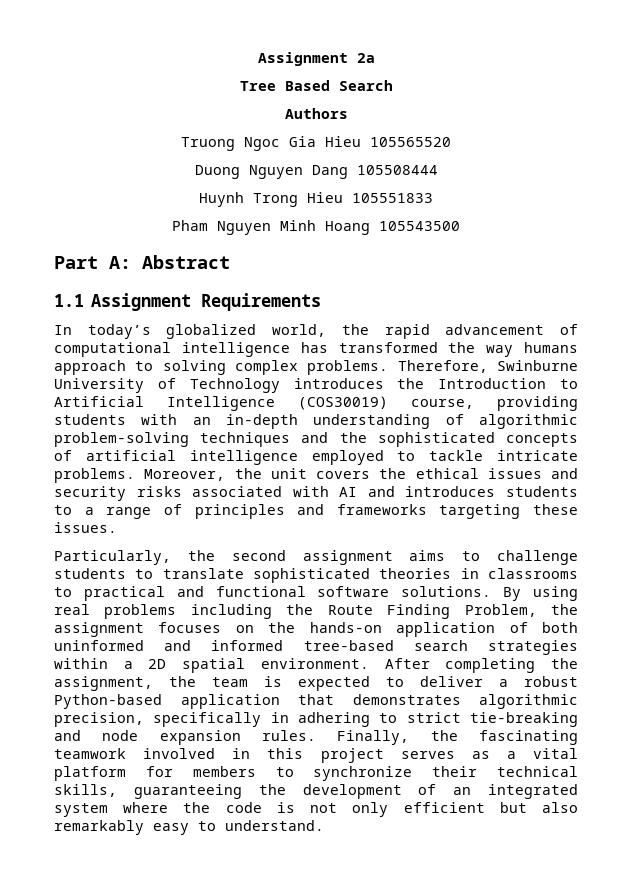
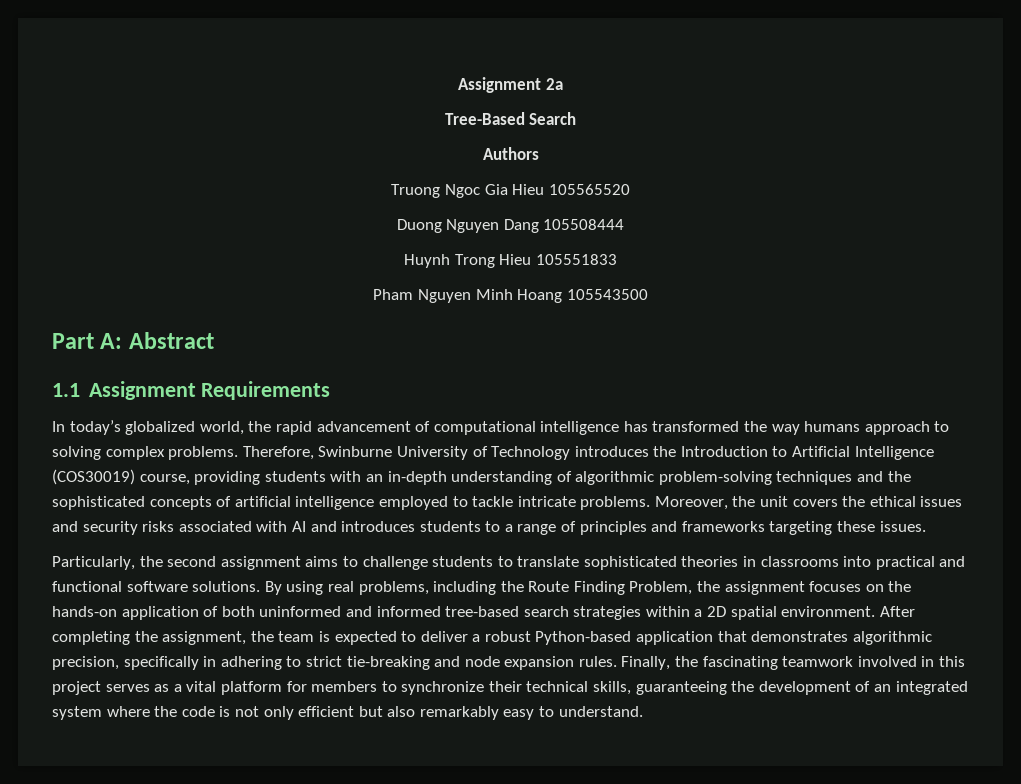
[239,80,330,91] Tree Based -> [444,112,525,125] Tree-Based
[54,587,72,597] to -> [843,556,872,567] into
[104,604,177,619] problems -> [358,581,429,595] problems,

